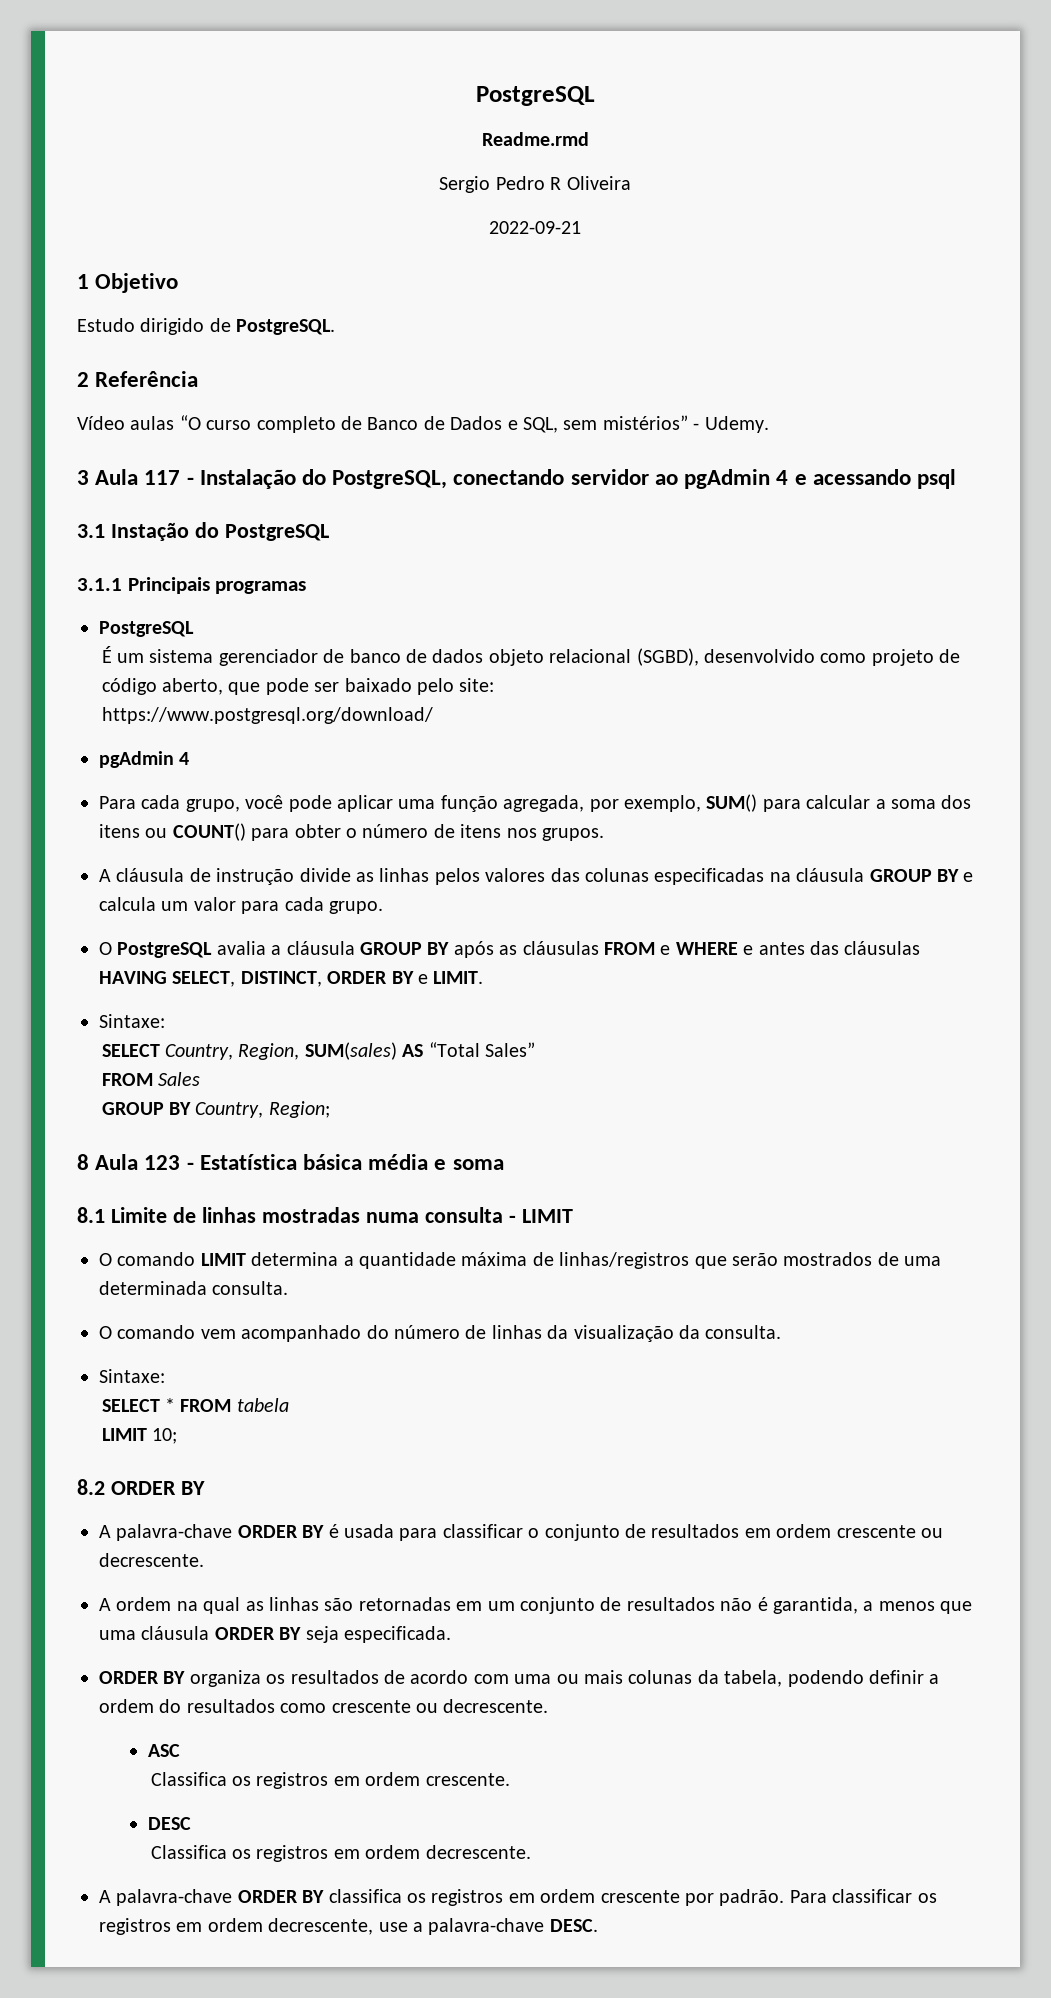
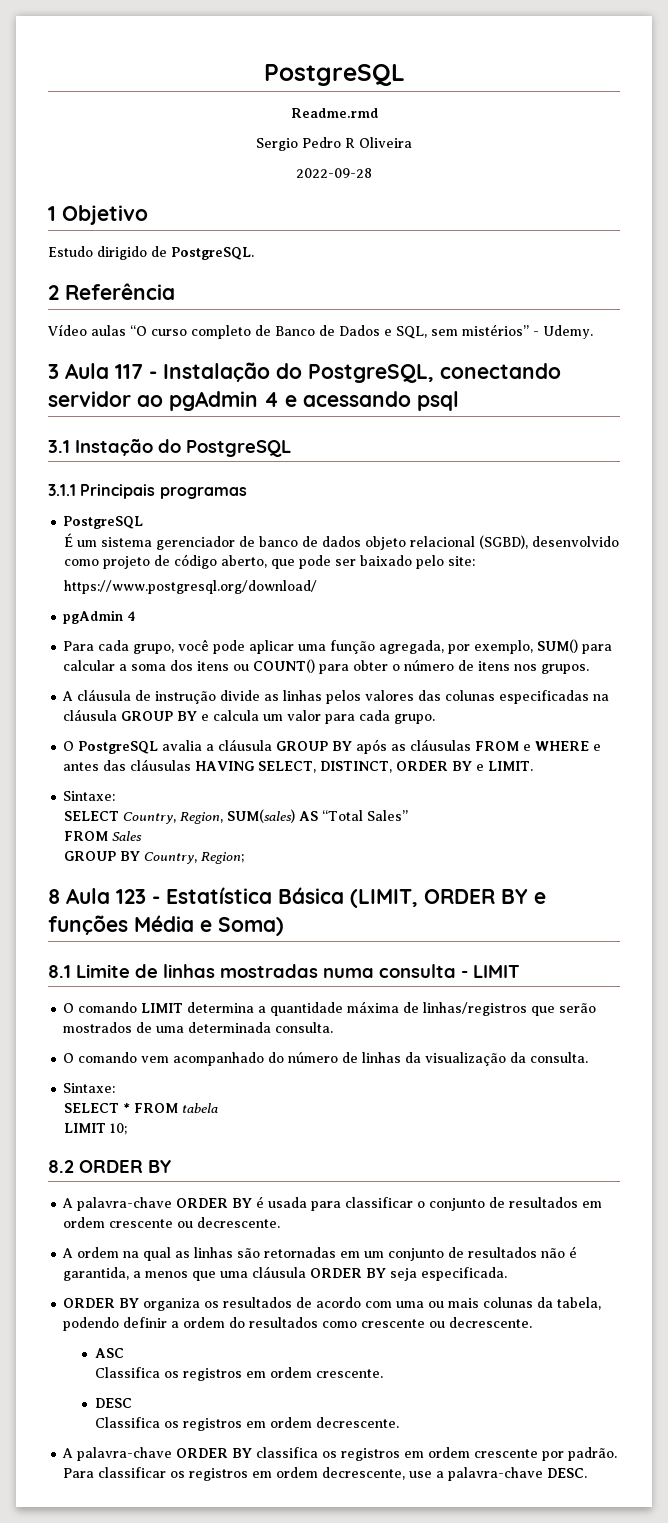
[489,221,581,234] 2022-09-21 -> [296,168,372,178] 2022-09-28
[303,1154,504,1170] básica média e soma -> [278,887,546,908] [48,915,284,936] Básica (LIMIT, ORDER BY e funções Média e Soma)

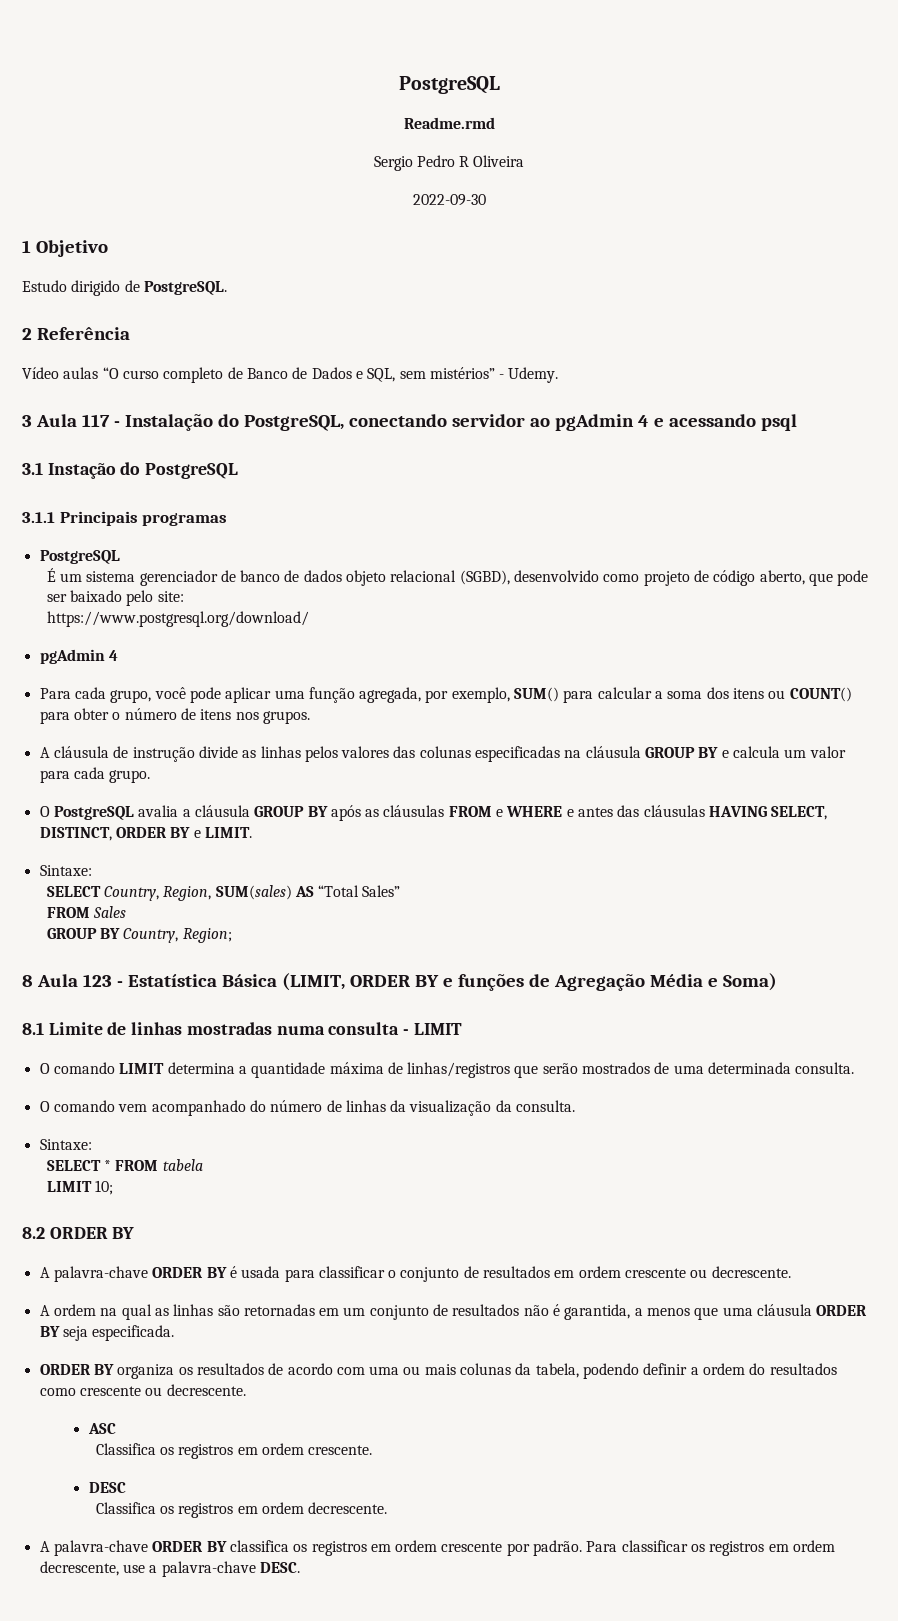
[296,168,372,178] 2022-09-28 -> [412,194,486,206] 2022-09-30
(128, 925) none -> [528,974,645,991] de Agregação

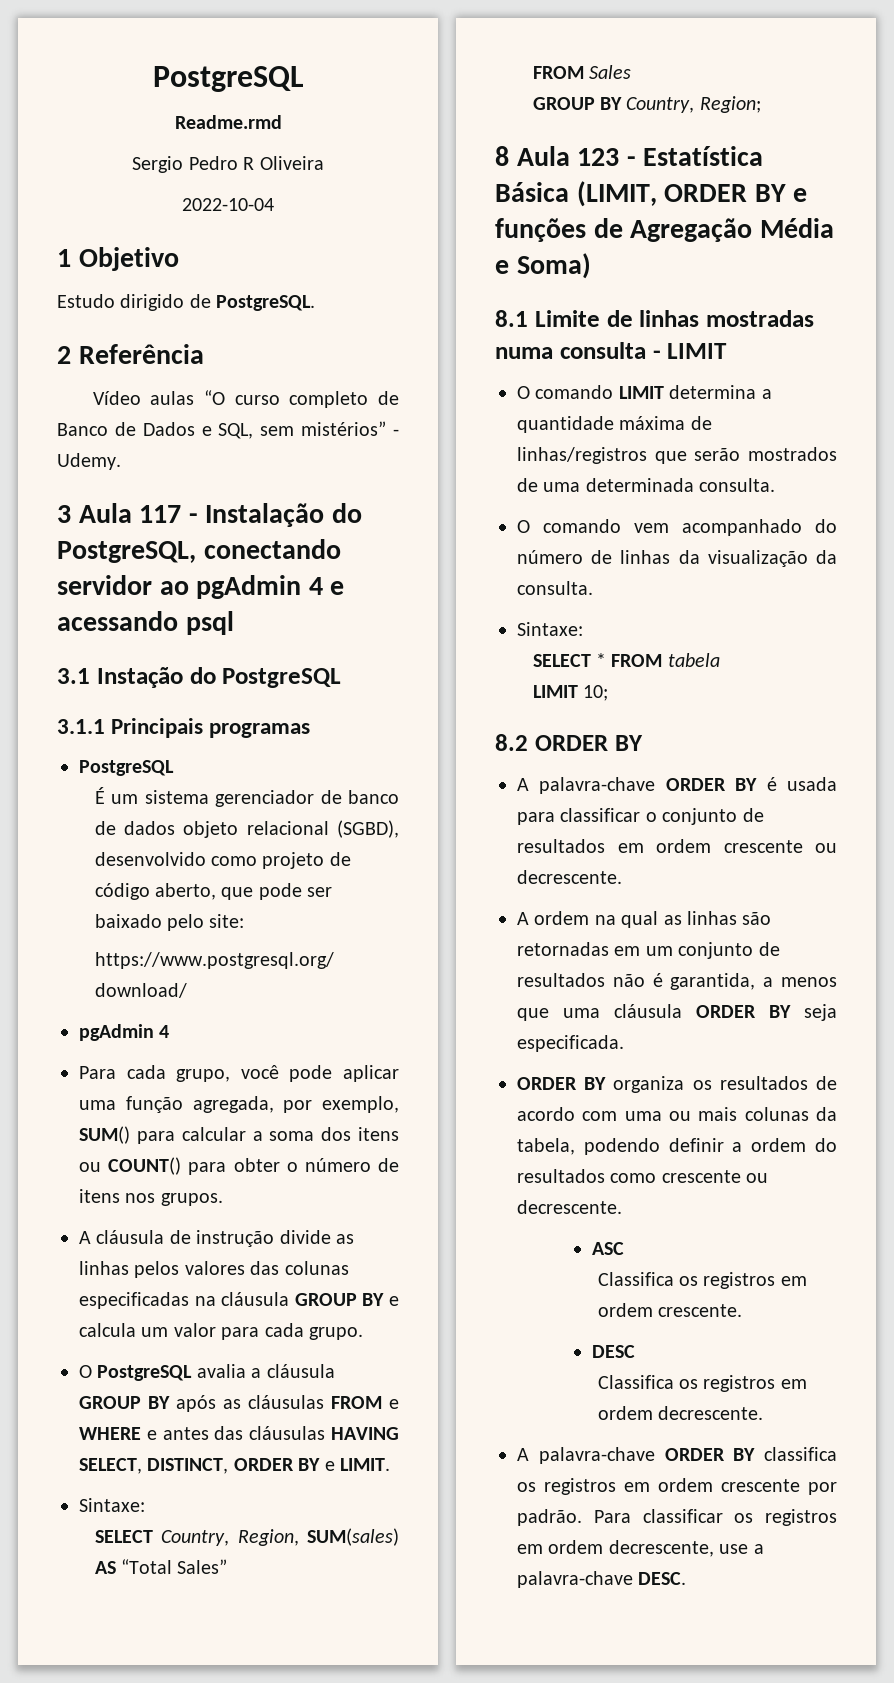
[412,194,486,206] 2022-09-30 -> [182,198,274,211] 2022-10-04

